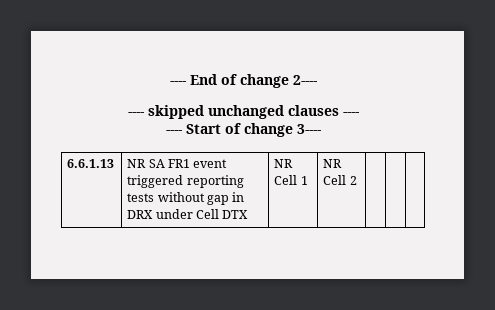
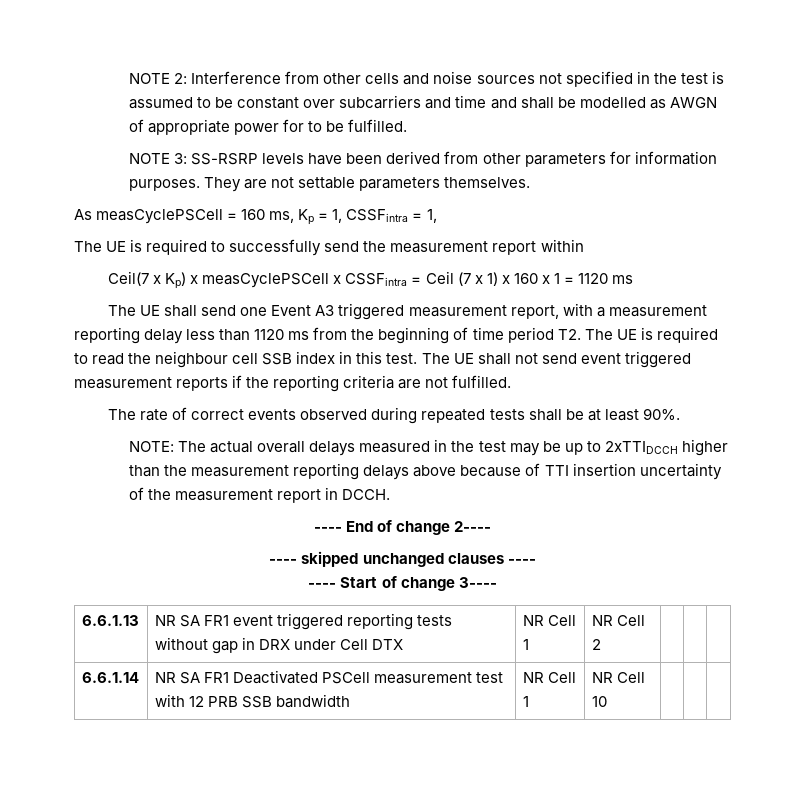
(170, 83) none -> [129,71,724,87] [129,95,717,109] [129,119,408,135] [129,151,717,167] [129,177,531,192] [74,209,437,225] [74,239,584,256] [108,271,634,289] [108,303,707,320] [74,327,718,344] [74,351,691,368] [74,375,512,392] [108,407,680,424] [129,439,728,456] [129,463,722,480] [129,487,391,503] NOTE 2: Interference from other cells and noise sources not specified in the test is assumed to be constant over subcarriers and time and shall be modelled as AWGN of appropriate power for to be fulfilled. // NOTE 3: SS-RSRP levels have been derived from other parameters for information purposes. They are not settable parameters themselves. // As measCyclePSCell = 160 ms, Kp = 1, CSSFintra = 1, // The UE is required to successfully send the measurement report within // Ceil(7 x Kp) x measCyclePSCell x CSSFintra = Ceil (7 x 1) x 160 x 1 = 1120 ms // The UE shall send one Event A3 triggered measurement report, with a measurement reporting delay less than 1120 ms from the beginning of time period T2. The UE is required to read the neighbour cell SSB index in this test. The UE shall not send event triggered measurement reports if the reporting criteria are not fulfilled. // The rate of correct events observed during repeated tests shall be at least 90%. // NOTE: The actual overall delays measured in the test may be up to 2xTTIDCCH higher than the measurement reporting delays above because of TTI insertion uncertainty of the measurement report in DCCH. //
(357, 180) none -> [81,672,139,683] [154,670,504,684] [154,694,351,708] [522,672,576,683] [522,696,529,707] [591,672,645,683] [591,696,607,707] // 6.6.1.14 | NR SA FR1 Deactivated PSCell measurement test with 12 PRB SSB bandwidth | NR Cell 1 | NR Cell 10 | | |

